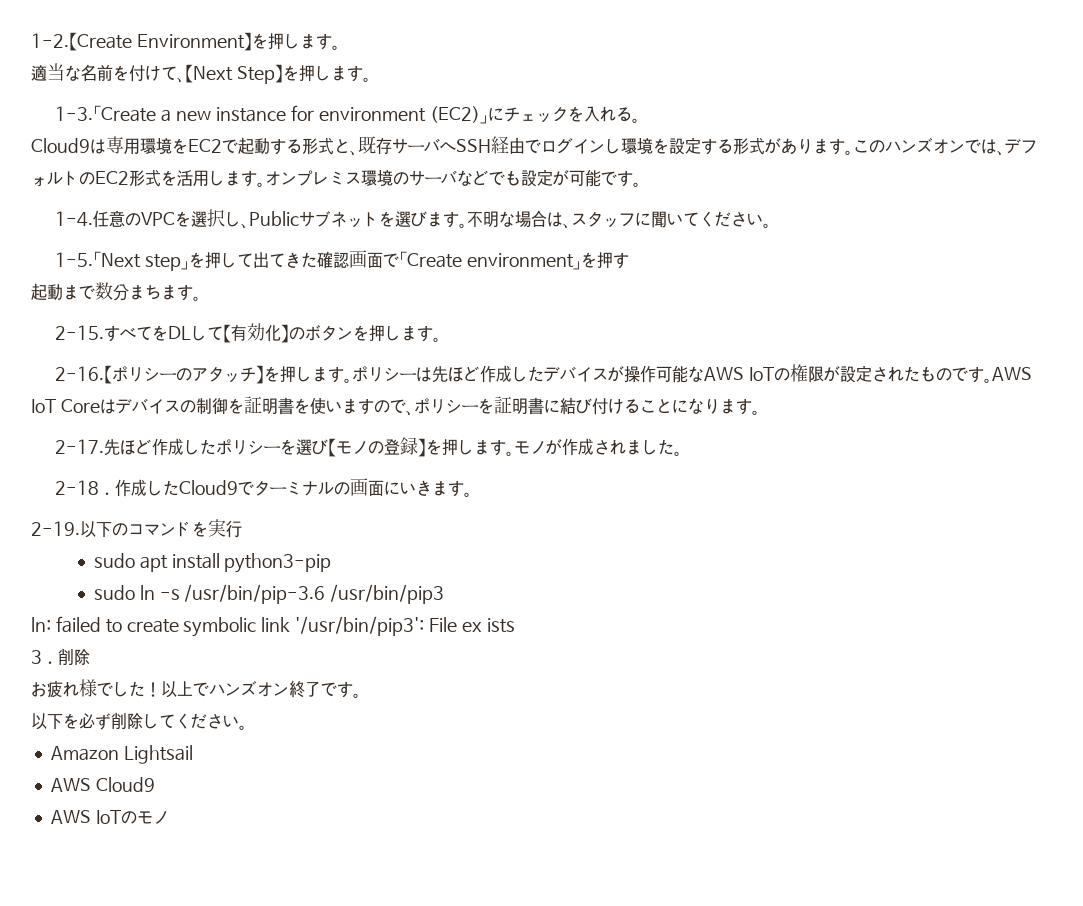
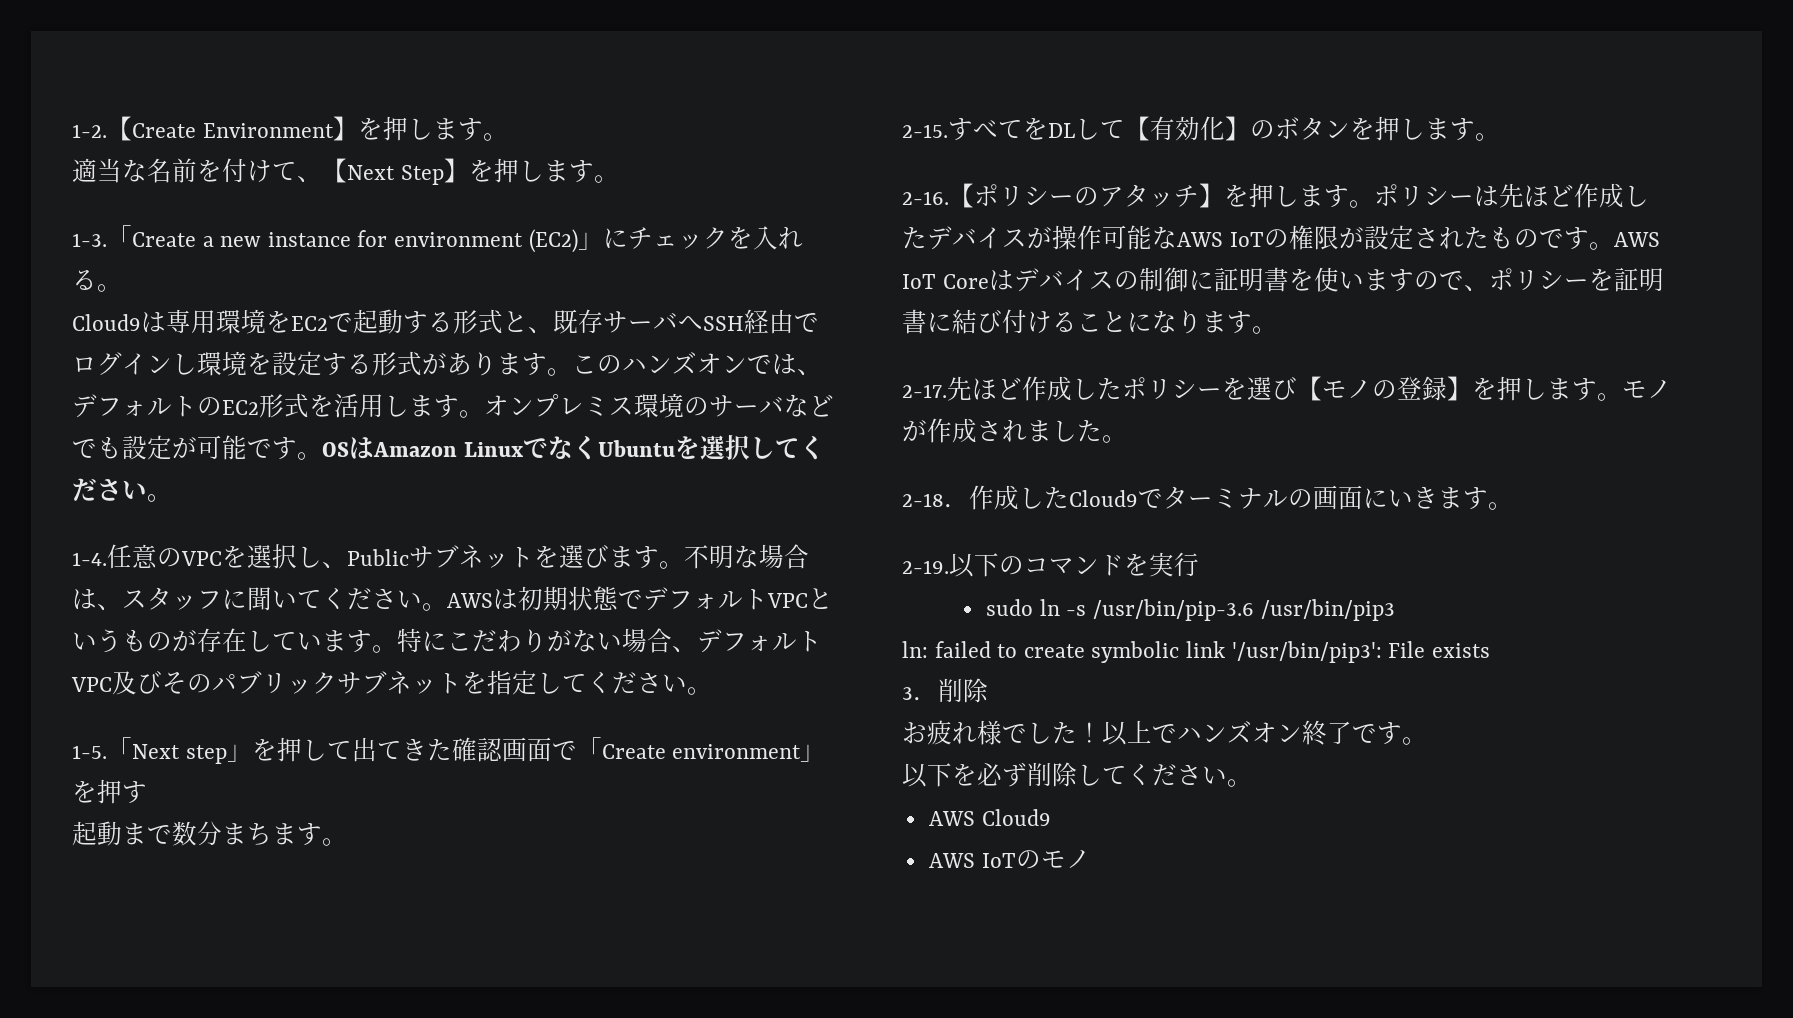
(641, 184) none -> [322,435,825,460] [72,478,172,502] OSはAmazon LinuxでなくUbuntuを選択してください。
(772, 225) none -> [447,586,833,611] [72,628,822,653] [71,670,712,695] AWSは初期状態でデフォルトVPCというものが存在しています。特にこだわりがない場合、デフォルトVPC及びそのパブリックサブネットを指定してください。
[227,398,244,414] を -> [1188,270,1214,291] に
[93,553,332,573] // sudo apt install python3-pip -> (1199, 564) none
[461,618,515,633] ex ists -> [1431,643,1490,658] exists
[50,745,193,764] // Amazon Lightsail -> (1252, 783) none

